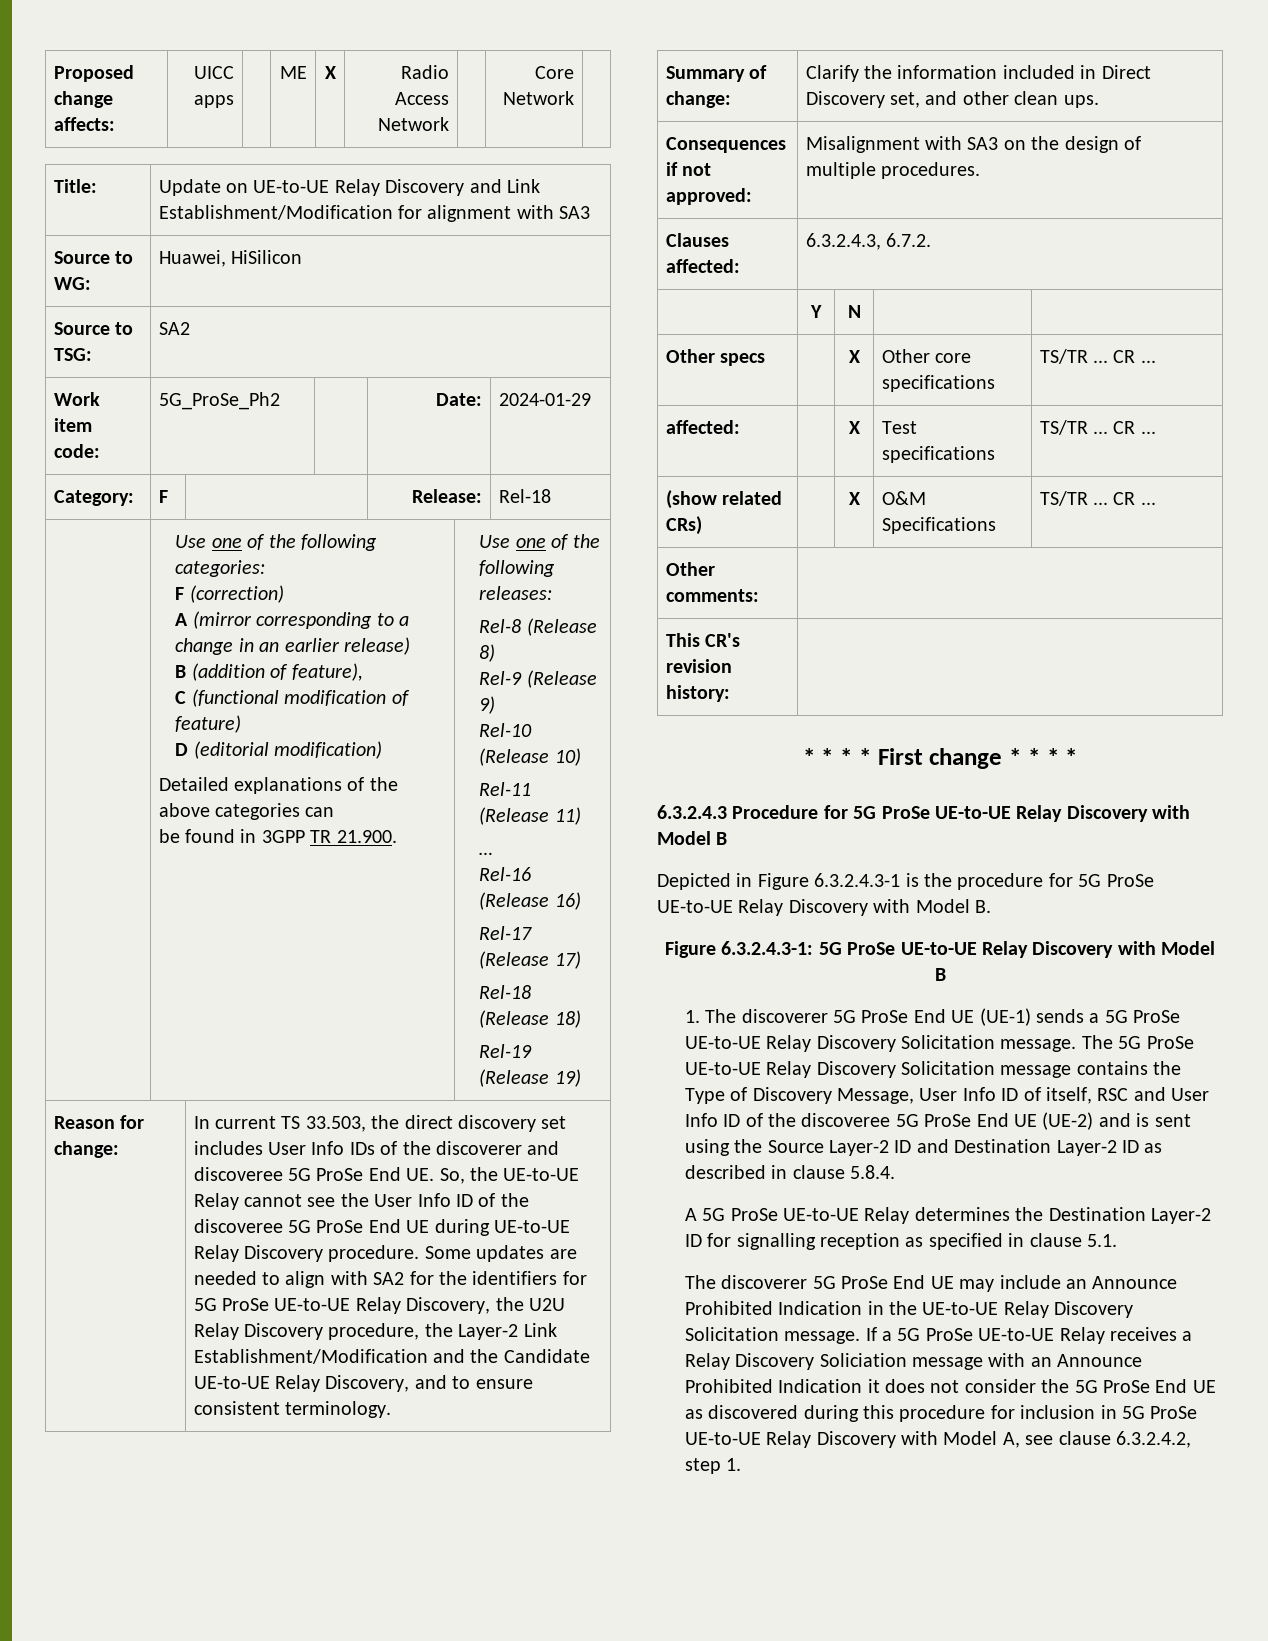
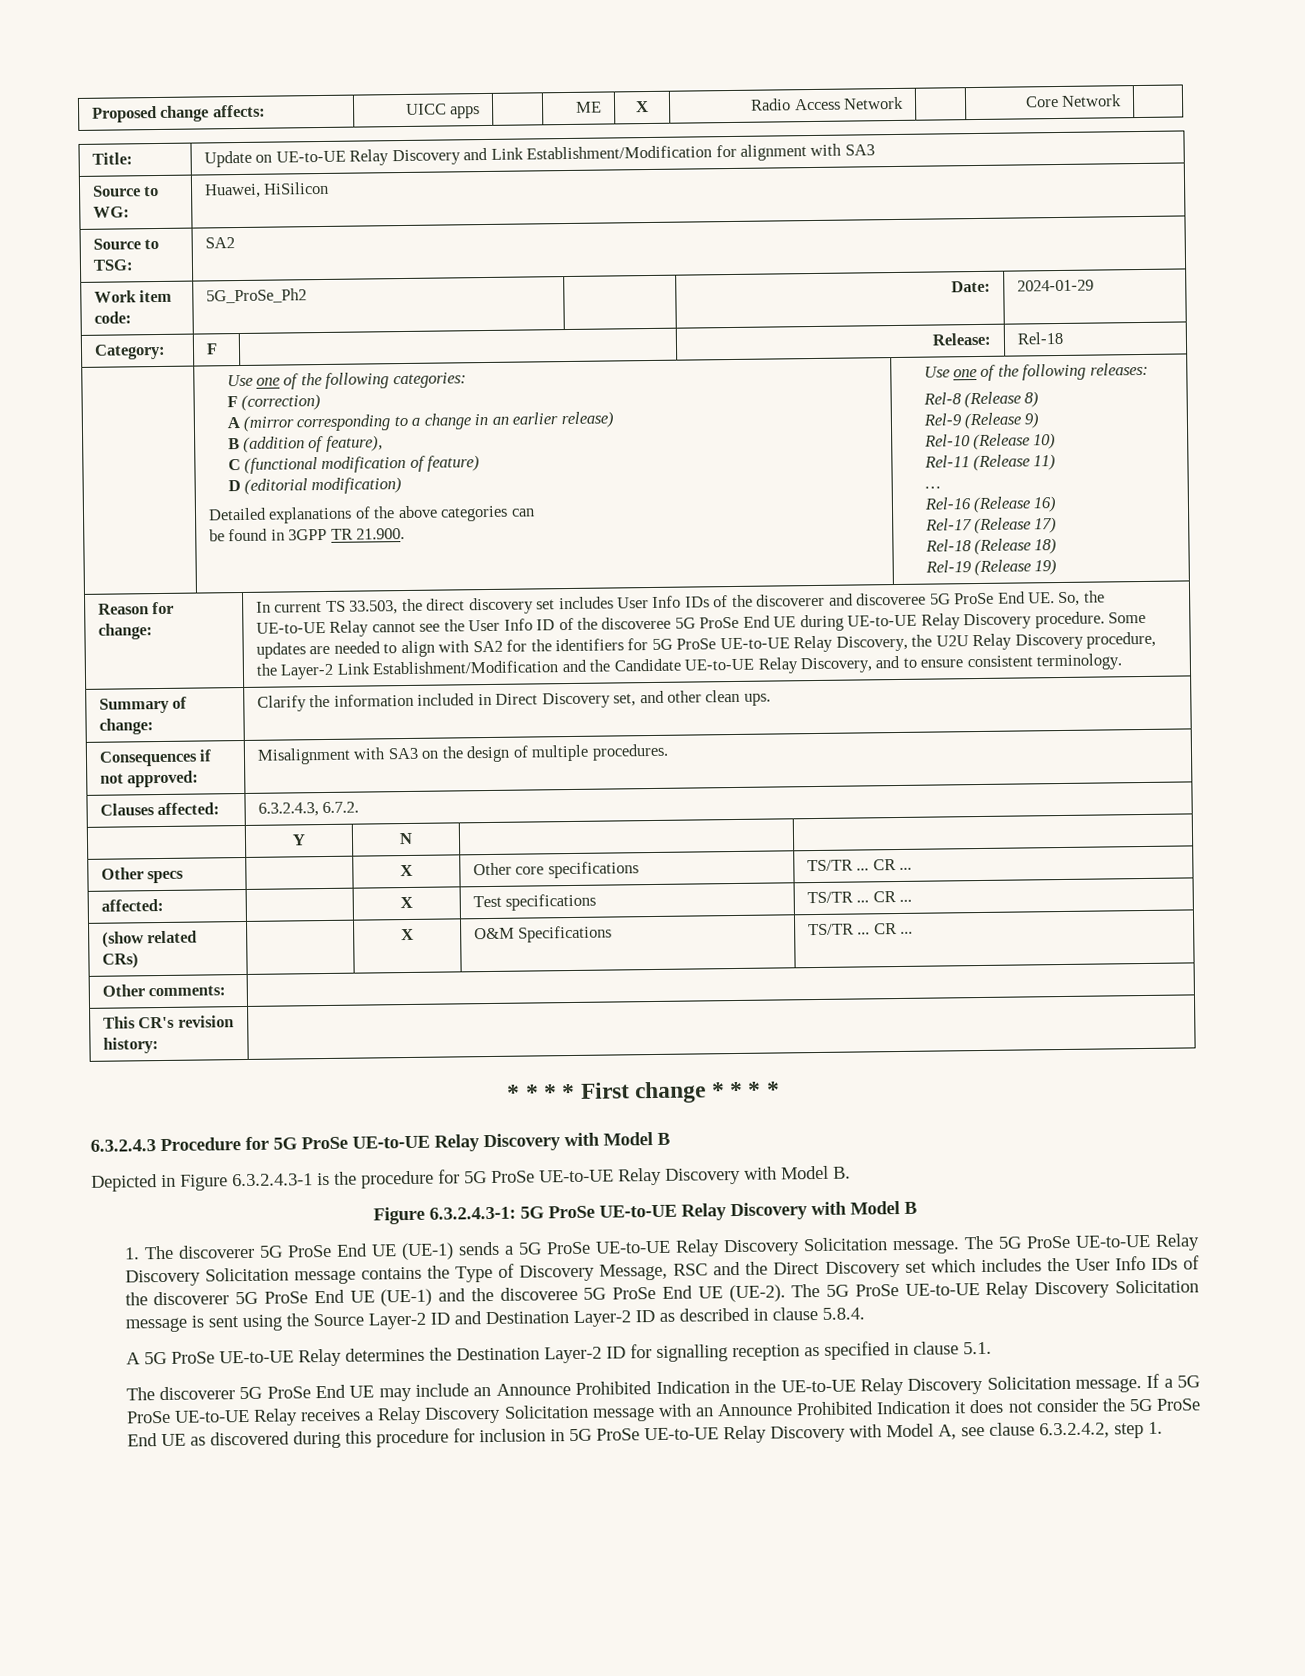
[919,1087,1210,1104] [684,1112,1131,1130] User Info ID of itself, RSC and User Info ID of the discoveree 5G ProSe End UE (UE-2) and -> [673,1255,1200,1278] [124,1279,1199,1307] [124,1317,187,1333] RSC and the Direct Discovery set which includes the User Info IDs of the discoverer 5G ProSe End UE (UE-1) and the discoveree 5G ProSe End UE (UE-2). The 5G ProSe UE-to-UE Relay Discovery Solicitation message
[819,1353,907,1367] Soliciation -> [503,1404,589,1419] Solicitation

